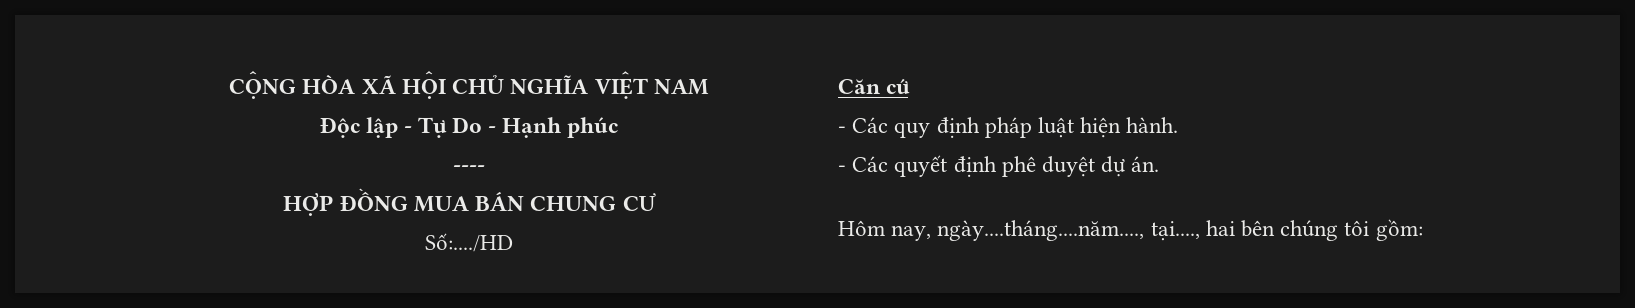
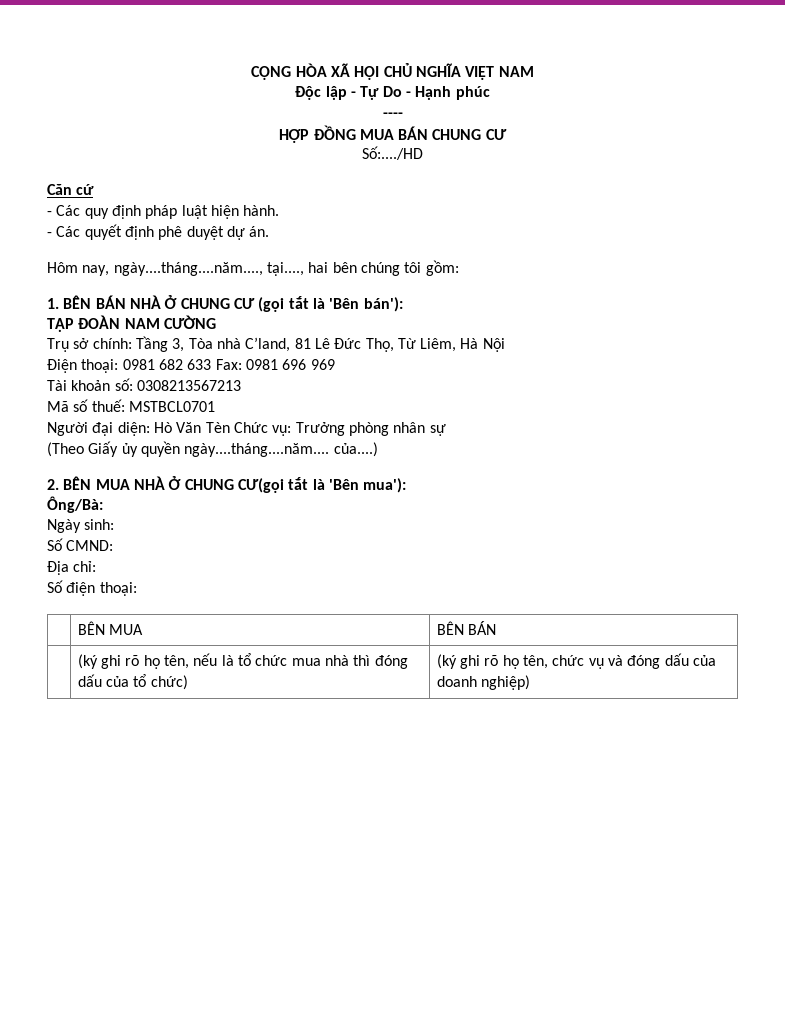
(1423, 230) none -> [47,295,403,312] [47,315,216,332] [47,336,505,352] [47,359,335,373] [47,378,241,391] [47,399,215,412] [47,422,446,436] [47,441,378,457] [47,476,407,493] [47,496,103,513] [47,519,115,533] [47,538,114,551] [47,561,97,575] [47,580,137,596] [77,621,143,635] [436,621,496,635] [77,653,408,669] [77,674,188,690] [436,653,716,669] [436,675,530,690] // 1. BÊN BÁN NHÀ Ở CHUNG CƯ (gọi tắt là 'Bên bán'): // TẬP ĐOÀN NAM CƯỜNG // Trụ sở chính: Tầng 3, Tòa nhà C’land, 81 Lê Đức Thọ, Từ Liêm, Hà Nội // Điện thoại: 0981 682 633 Fax: 0981 696 969 // Tài khoản số: 0308213567213 // Mã số thuế: MSTBCL0701 // Người đại diện: Hò Văn Tèn Chức vụ: Trưởng phòng nhân sự // (Theo Giấy ủy quyền ngày....tháng....năm.... của....) // 2. BÊN MUA NHÀ Ở CHUNG CƯ(gọi tắt là 'Bên mua'): // Ông/Bà: // Ngày sinh: // Số CMND: // Địa chỉ: // Số điện thoại: // | BÊN MUA | BÊN BÁN // | (ký ghi rõ họ tên, nếu là tổ chức mua nhà thì đóng dấu của tổ chức) | (ký ghi rõ họ tên, chức vụ và đóng dấu của doanh nghiệp)

